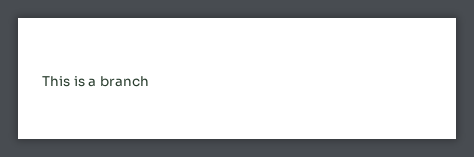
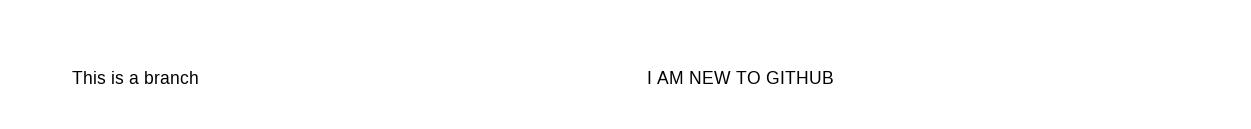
(149, 81) none -> [647,71,834,84] // I AM NEW TO GITHUB

